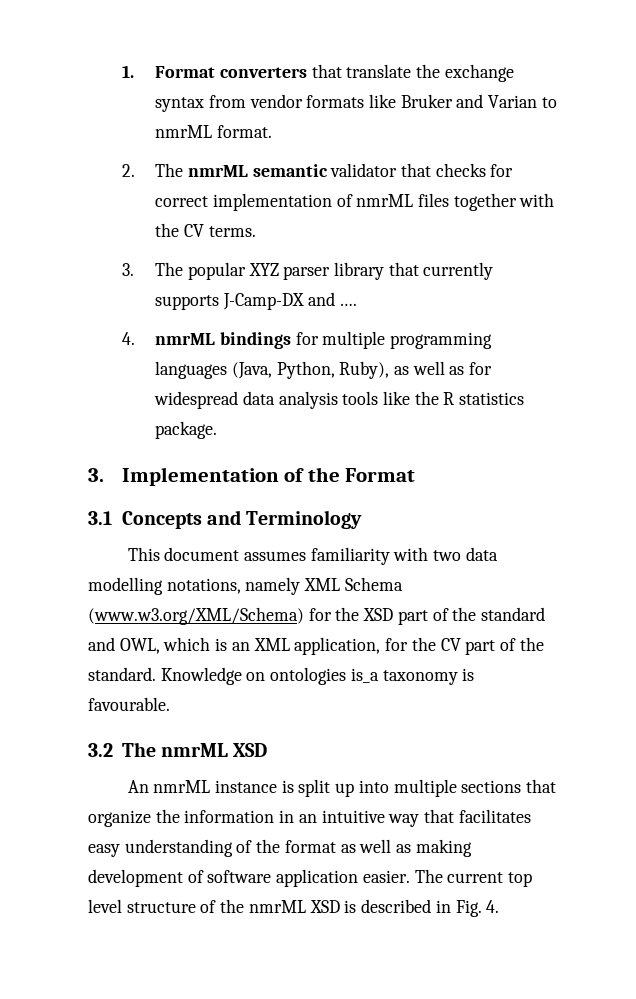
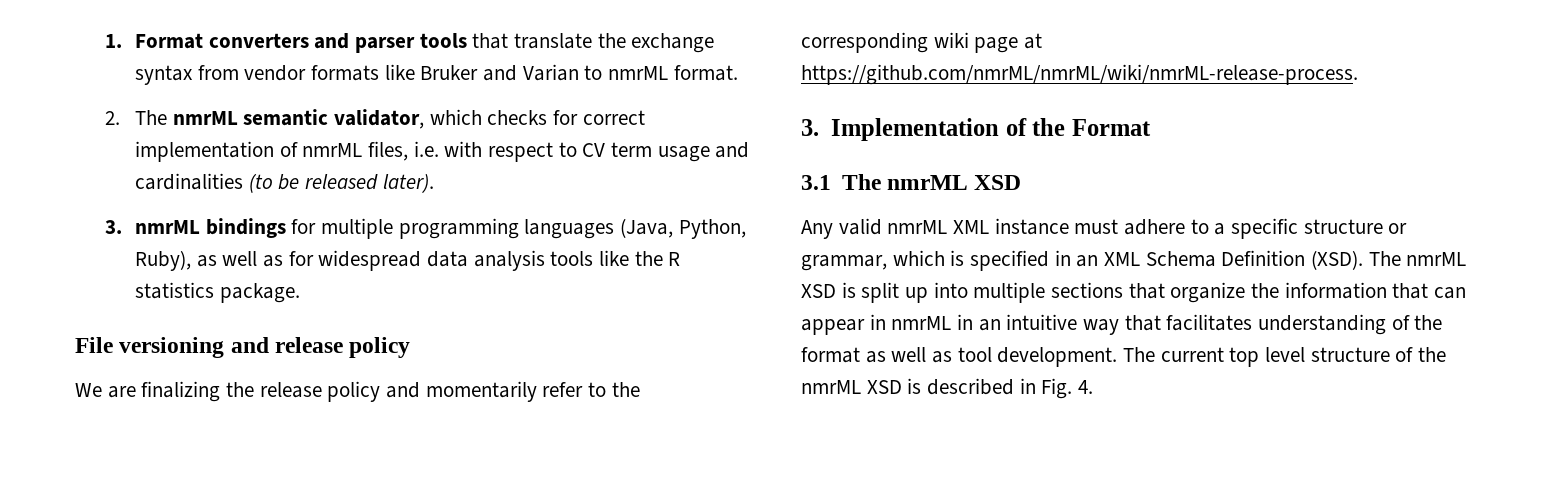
(307, 72) none -> [314,33,467,53] and parser tools
[330,163,432,177] validator that -> [334,109,482,129] validator, which
[418,193,555,211] [155,223,256,237] [121,262,494,280] [155,292,358,310] [121,332,135,345] files together with the CV terms. // 3. The popular XYZ parser library that currently supports J-Camp-DX and …. // 4. -> [368,141,750,162] [135,173,434,193] [105,220,123,234] files, i.e. with respect to CV term usage and cardinalities (to be released later). // 3.
(218, 430) none -> [75,337,411,358] [75,381,640,402] [801,32,1043,53] [801,64,1358,85] // File versioning and release policy // We are finalizing the release policy and momentarily refer to the corresponding wiki page at https://github.com/nmrML/nmrML/wiki/nmrML-release-process.
[121,510,363,529] [127,547,498,565] [88,577,403,595] [88,607,546,625] [88,637,544,655] [88,667,475,685] [88,697,170,711] [88,742,268,757] [127,780,277,793] Concepts and Terminology // This document assumes familiarity with two data modelling notations, namely XML Schema (www.w3.org/XML/Schema) for the XSD part of the standard and OWL, which is an XML application, for the CV part of the standard. Knowledge on ontologies is_a taxonomy is favourable. // 3.2 The nmrML XSD // An nmrML instance -> [841,174,1022,190] [801,218,1408,239] [801,250,1467,271] [801,284,836,298] The nmrML XSD // Any valid nmrML XML instance must adhere to a specific structure or grammar, which is specified in an XML Schema Definition (XSD). The nmrML XSD
(275, 816) none -> [1392,283,1467,299] [801,314,952,335] that can appear in nmrML
[88,844,120,857] easy -> (1253, 322) none
[415,839,472,857] [88,869,410,887] making development of software application easier. -> [957,347,1118,367] tool development.

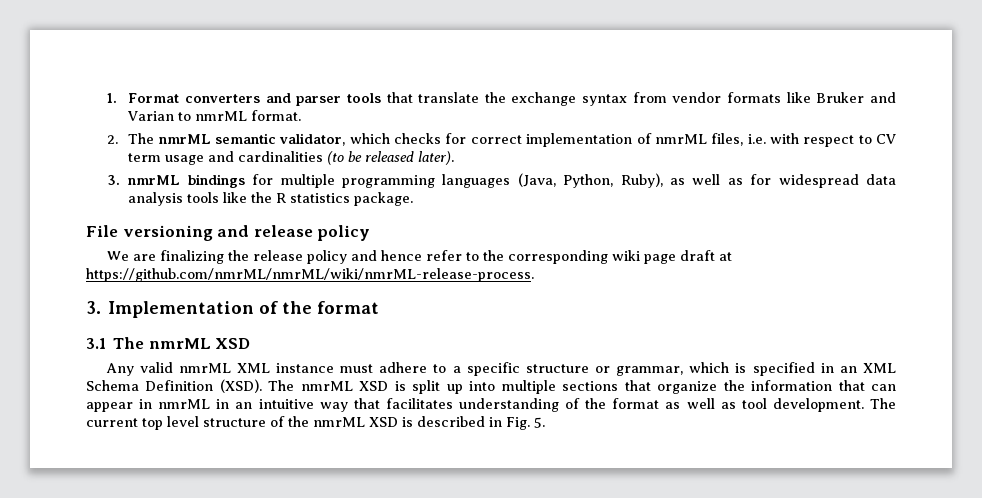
[425,381,537,402] momentarily -> [380,250,422,261] hence
(1019, 45) none -> [679,250,715,261] draft
[1071,119,1151,136] Format -> [317,301,380,314] format
[1078,380,1094,394] 4. -> [534,417,545,428] 5.

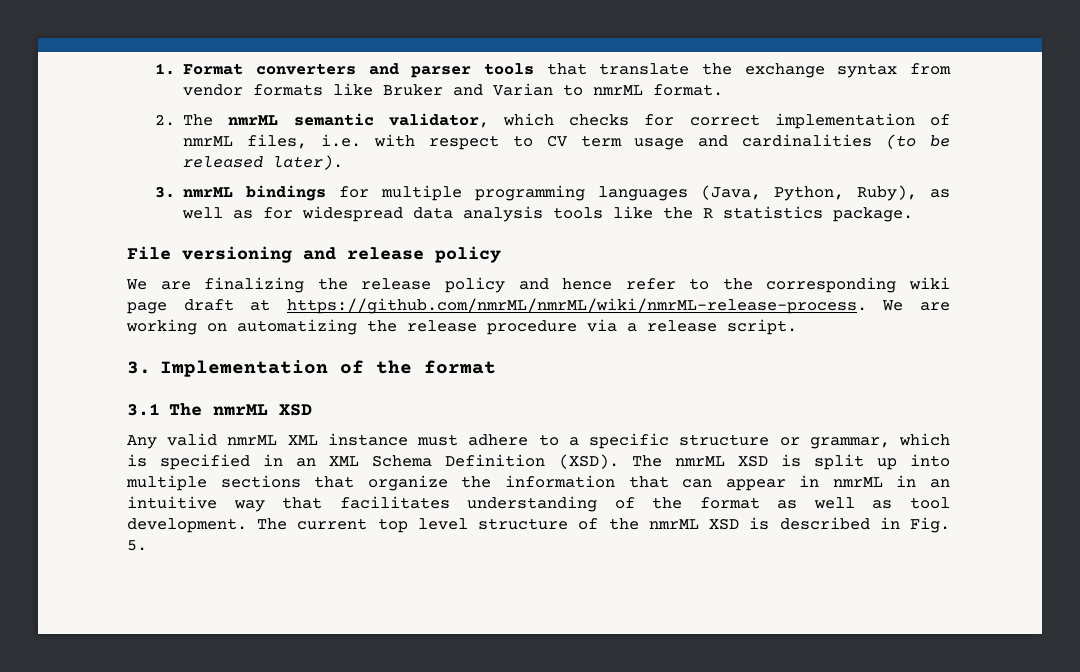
(534, 275) none -> [882,300,950,311] [126,319,797,335] We are working on automatizing the release procedure via a release script.

